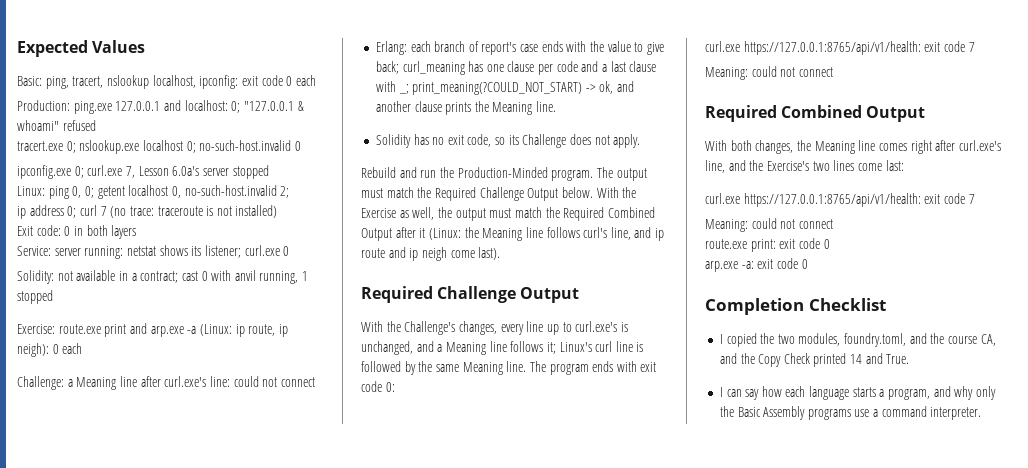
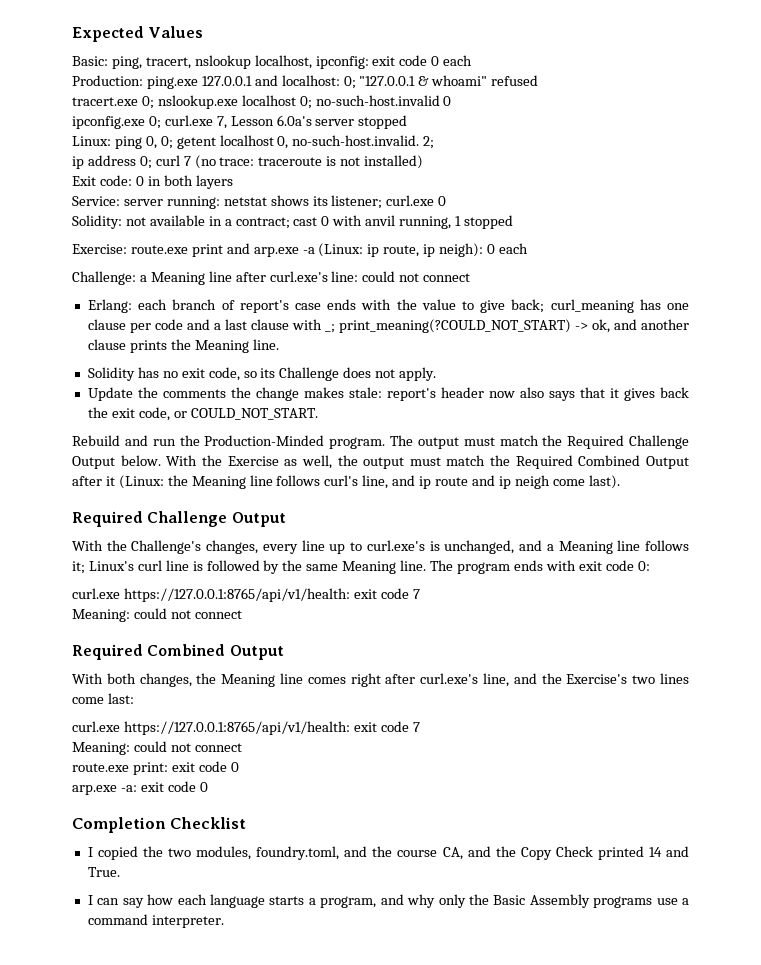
[184,185,277,196] no-such-host.invalid -> [292,135,420,146] no-such-host.invalid.
(641, 141) none -> [87,387,689,401] [87,407,318,421] // Update the comments the change makes stale: report's header now also says that it gives back the exit code, or COULD_NOT_START.

